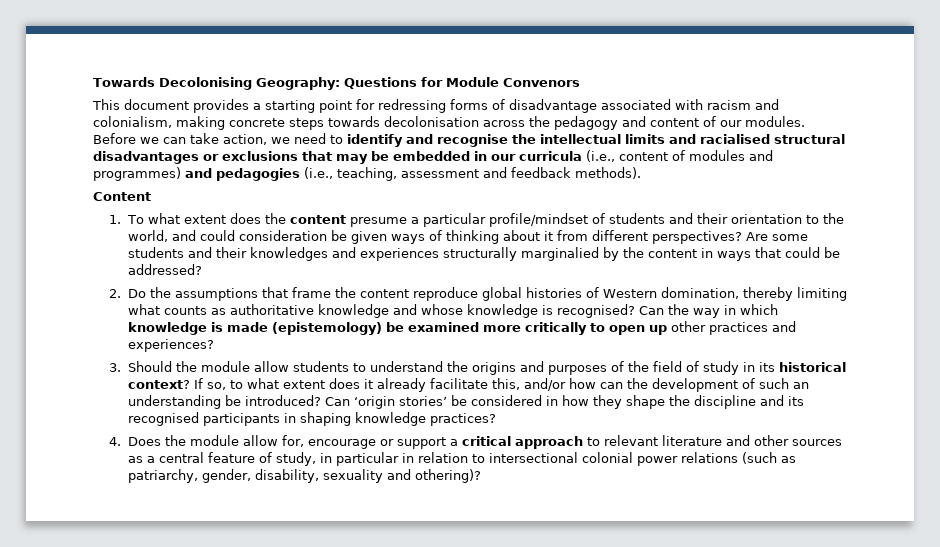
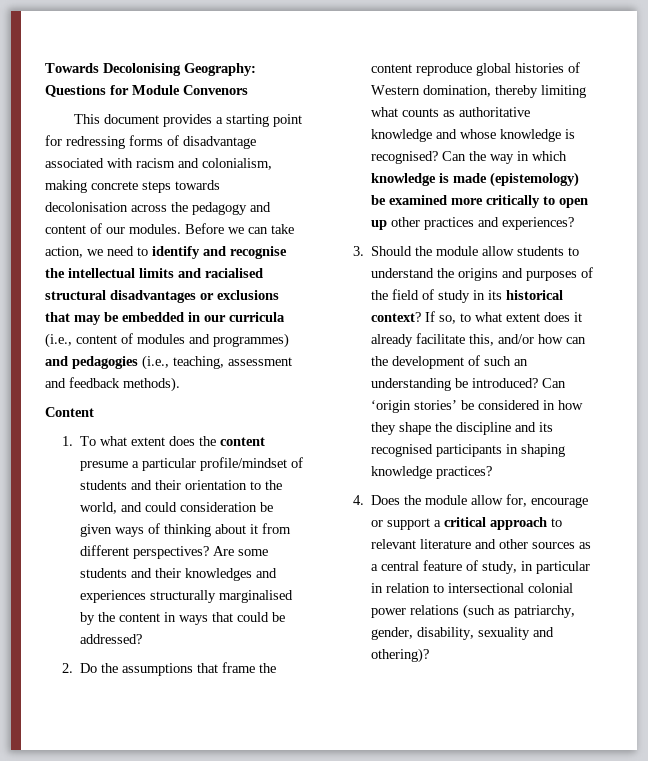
[520,247,599,261] marginalied -> [219,590,294,603] marginalised

